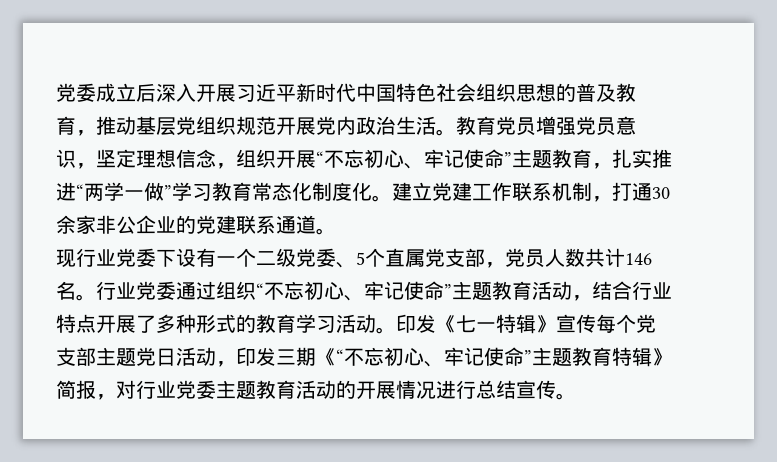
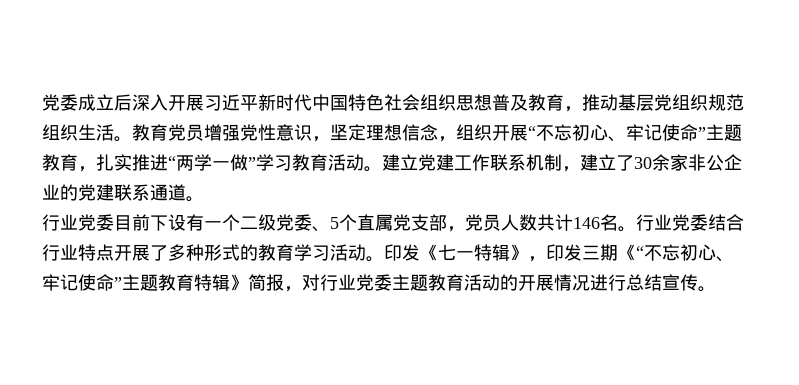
[556,83,576,102] 的 -> (492, 102) none
[276,116,396,135] 开展党内政治 -> [42,124,78,141] 组织
[596,117,616,136] 员 -> [258,124,276,141] 性
[252,182,372,201] 常态化制度化 -> [328,154,364,171] 活动
[612,182,652,201] 打通 -> [580,154,634,171] 建立了
[56,248,156,268] 现行业党委 -> [42,214,150,231] 行业党委目前
[176,281,592,301] 通过组织“不忘初心、牢记使命”主题教育活动， -> (708, 222) none
[556,314,656,333] [56,347,216,366] 宣传每个党支部主题党日活动 -> (528, 252) none

